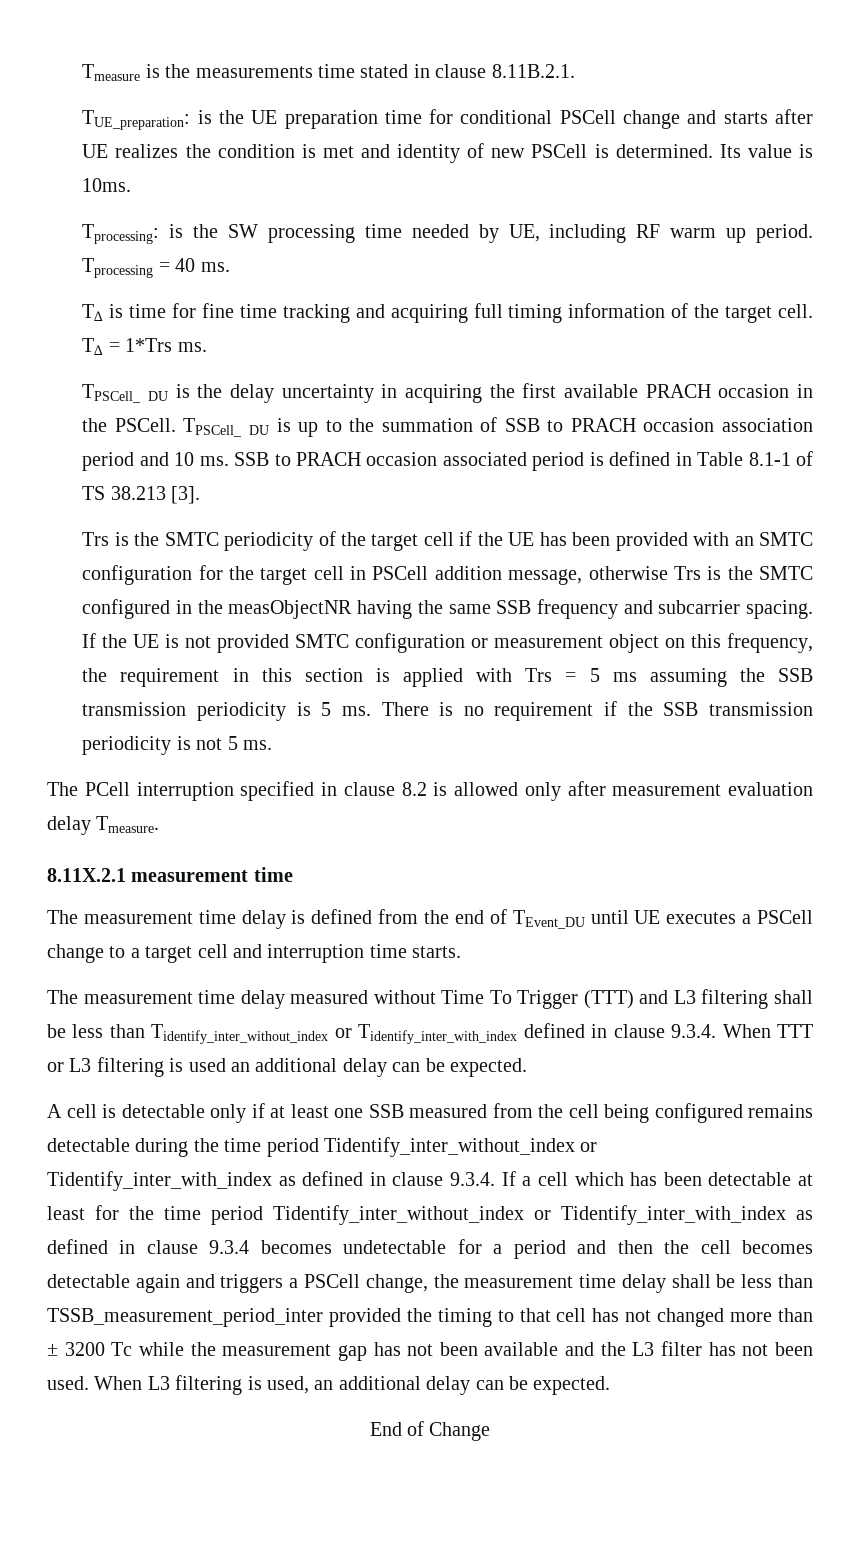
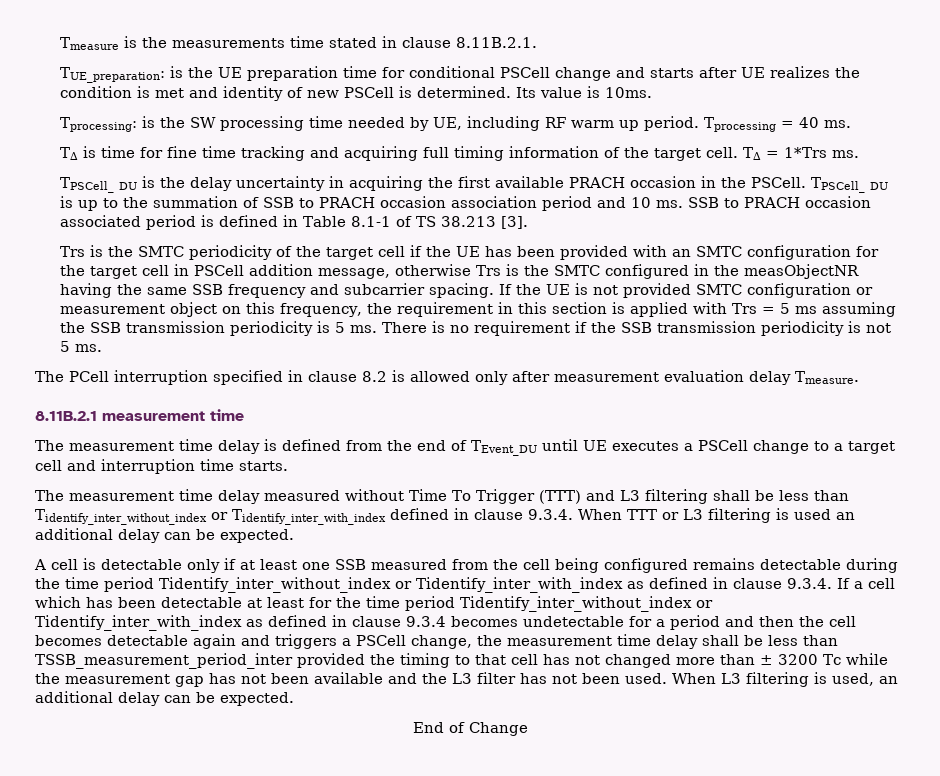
[47,868,126,882] 8.11X.2.1 -> [35,411,97,421] 8.11B.2.1

